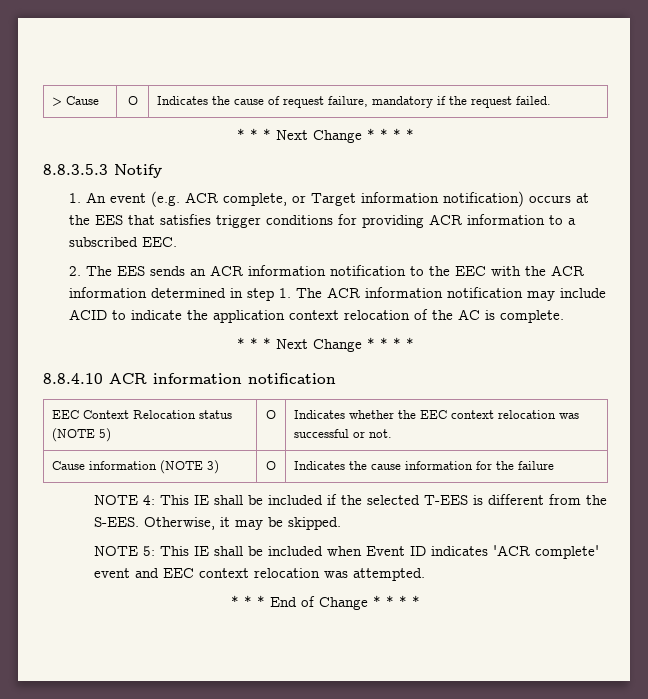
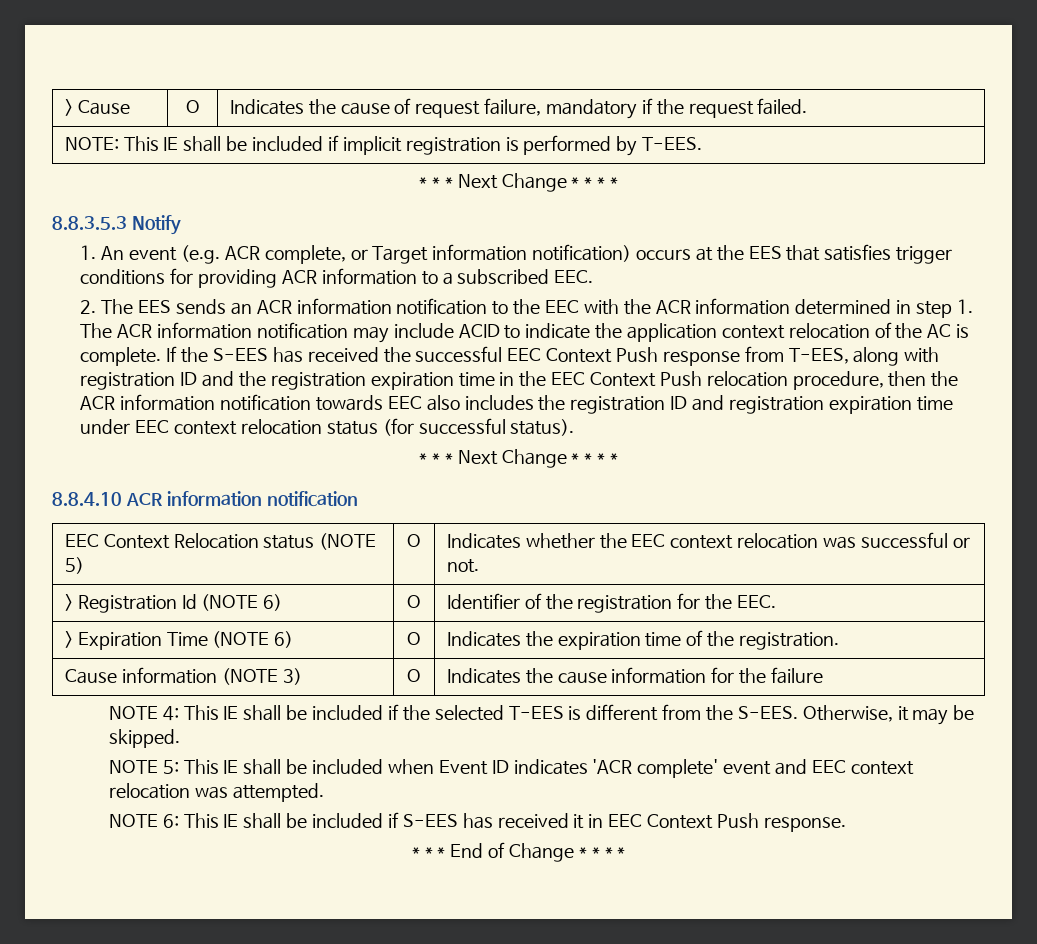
(552, 100) none -> [64,135,703,156] // NOTE: This IE shall be included if implicit registration is performed by T-EES.
(564, 316) none -> [166,346,940,366] [80,371,959,390] [80,394,953,414] [80,418,575,436] If the S-EES has received the successful EEC Context Push response from T-EES, along with registration ID and the registration expiration time in the EEC Context Push relocation procedure, then the ACR information notification towards EEC also includes the registration ID and registration expiration time under EEC context relocation status (for successful status).
(393, 433) none -> [64,594,283,613] [407,595,421,608] [446,593,776,613] [64,631,294,650] [407,632,421,645] [446,630,839,650] // > Registration Id (NOTE 6) | O | Identifier of the registration for the EEC. // > Expiration Time (NOTE 6) | O | Indicates the expiration time of the registration.
(426, 574) none -> [108,812,846,832] // NOTE 6: This IE shall be included if S-EES has received it in EEC Context Push response.

